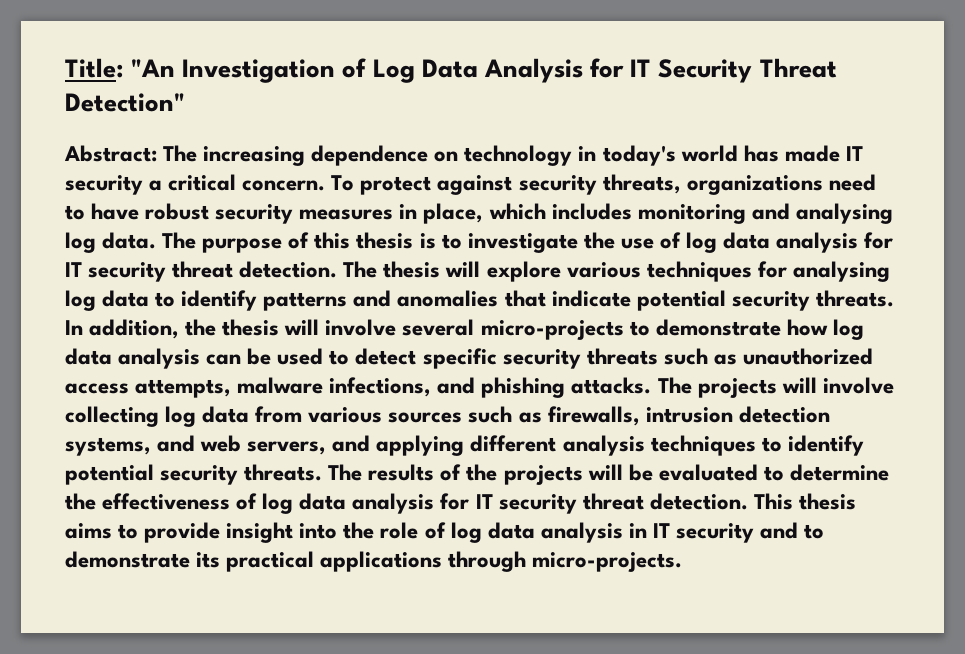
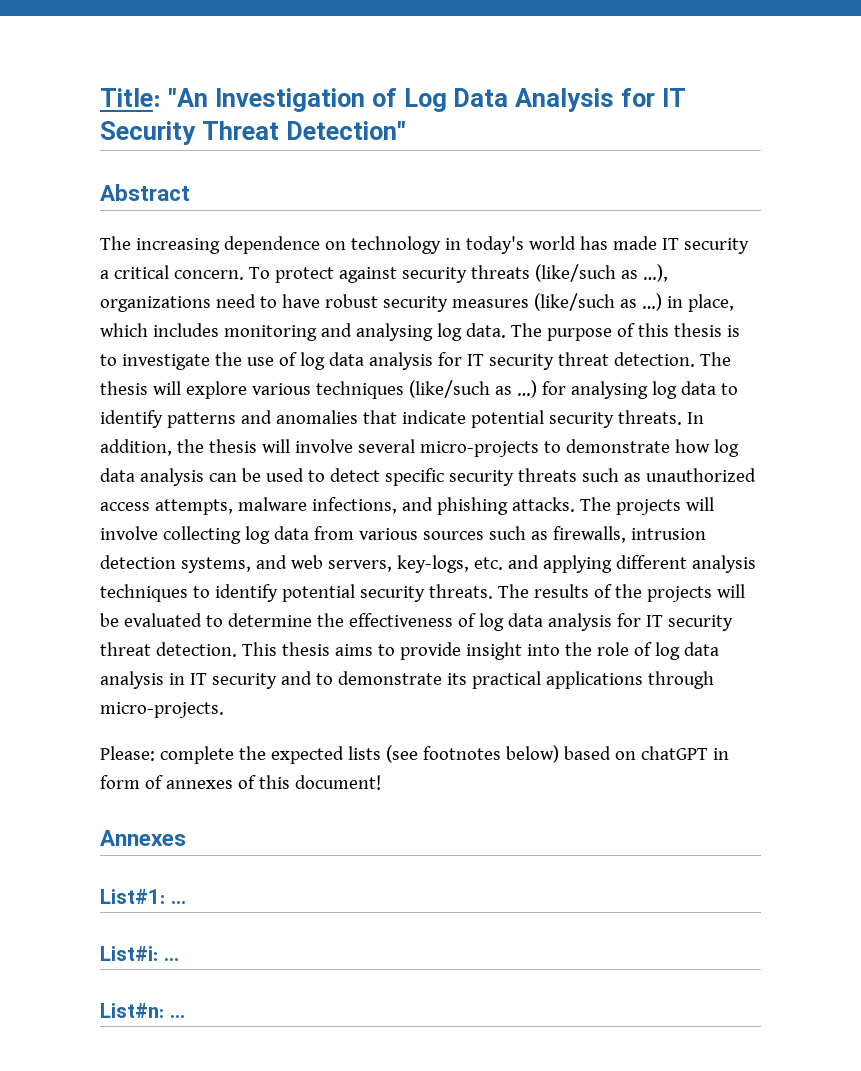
[64,145,157,162] Abstract: -> [100,184,190,201] Abstract //
[602,174,681,194] threats, -> [470,264,668,282] threats (like/such as …),
(394, 214) none -> [533,293,662,311] (like/such as …)
(752, 271) none -> [408,380,537,398] (like/such as …)
(327, 448) none -> [396,555,503,573] key-logs, etc.
(683, 562) none -> [100,745,729,764] [100,775,381,790] [100,830,186,846] [100,889,186,904] [100,946,179,961] [100,1003,185,1018] // Please: complete the expected lists (see footnotes below) based on chatGPT in form of annexes of this document! // Annexes // List#1: … // List#i: … // List#n: …

